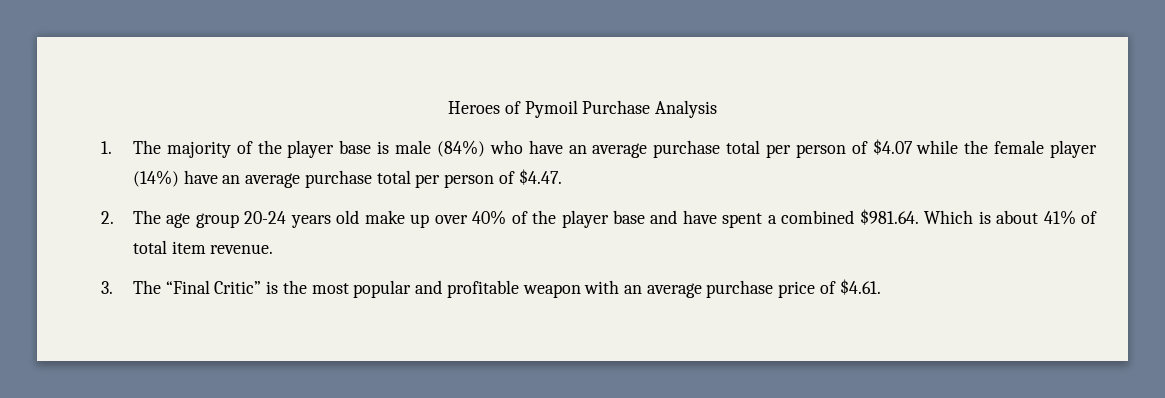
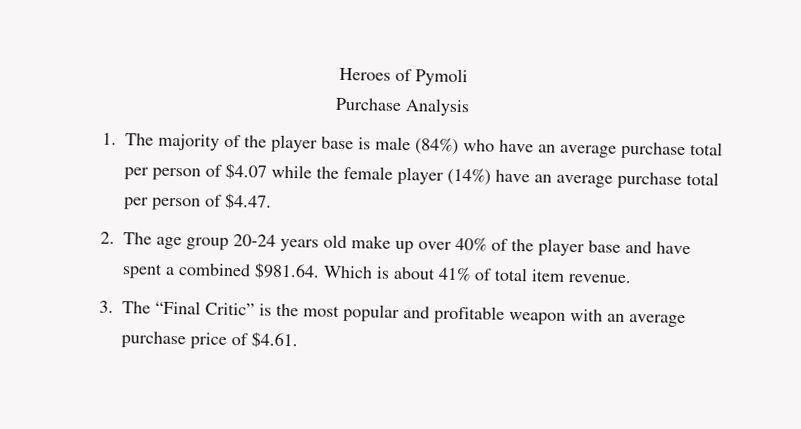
[524,100,578,118] Pymoil -> [414,68,468,87] Pymoli //

